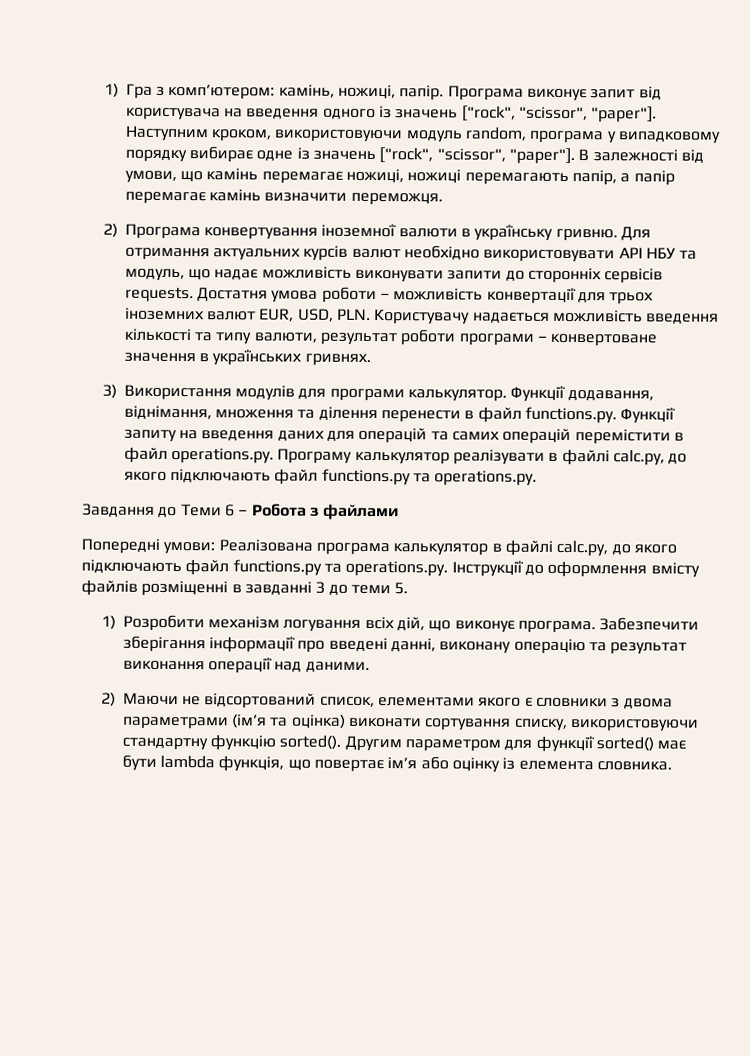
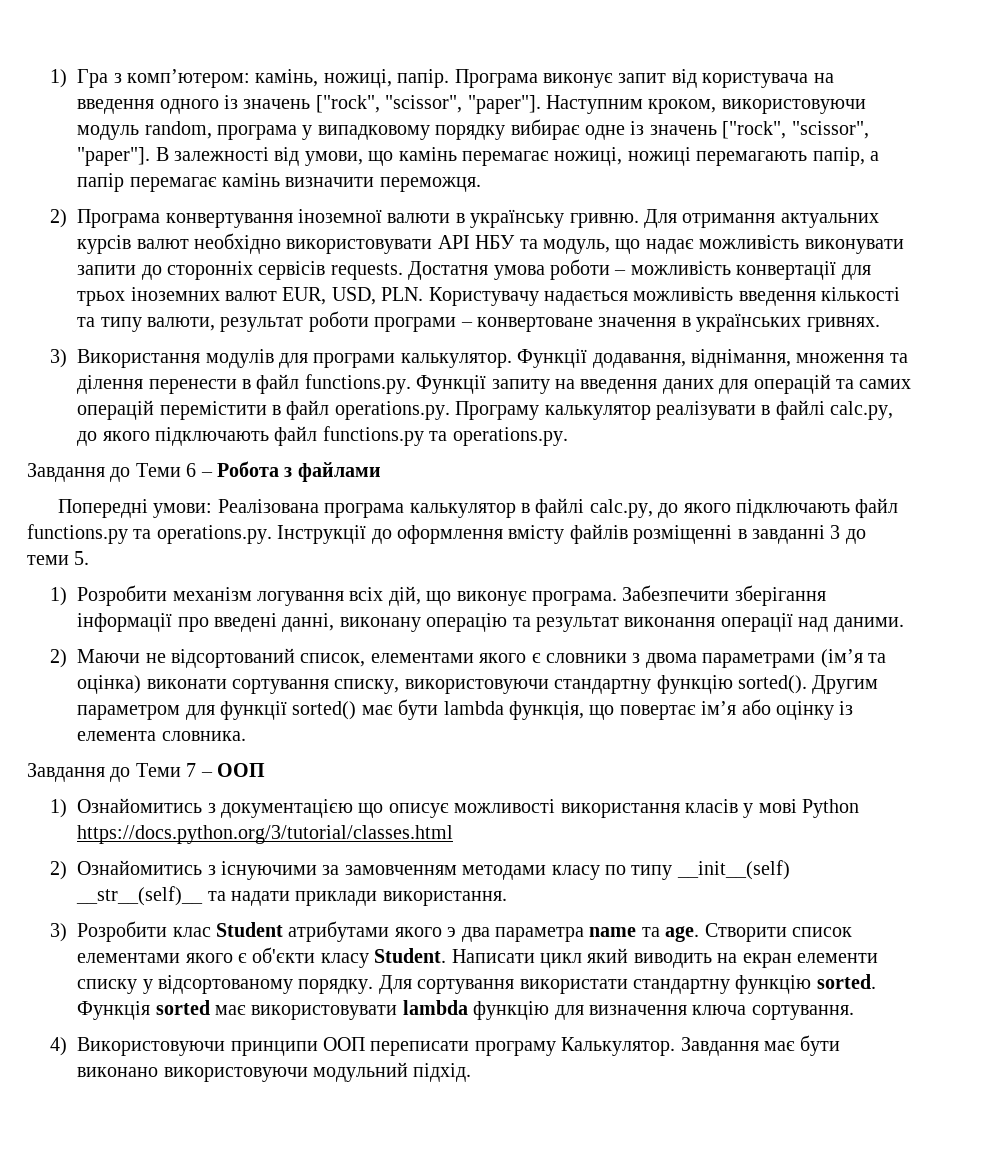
(672, 766) none -> [27,763,265,782] [50,798,860,818] [77,825,454,844] [50,860,790,880] [76,886,507,906] [50,921,853,942] [77,947,879,968] [77,974,876,994] [77,1000,854,1020] [50,1035,841,1056] [77,1062,472,1082] // Завдання до Теми 7 – ООП // 1) Ознайомитись з документацією що описує можливості використання класів у мові Python https://docs.python.org/3/tutorial/classes.html // 2) Ознайомитись з існуючими за замовченням методами класу по типу __init__(self) __str__(self)__ та надати приклади використання. // 3) Розробити клас Student атрибутами якого э два параметра name та age. Створити список елементами якого є об'єкти класу Student. Написати цикл який виводить на екран елементи списку у відсортованому порядку. Для сортування використати стандартну функцію sorted. Функція sorted має використовувати lambda функцію для визначення ключа сортування. // 4) Використовуючи принципи ООП переписати програму Калькулятор. Завдання має бути виконано використовуючи модульний підхід.

